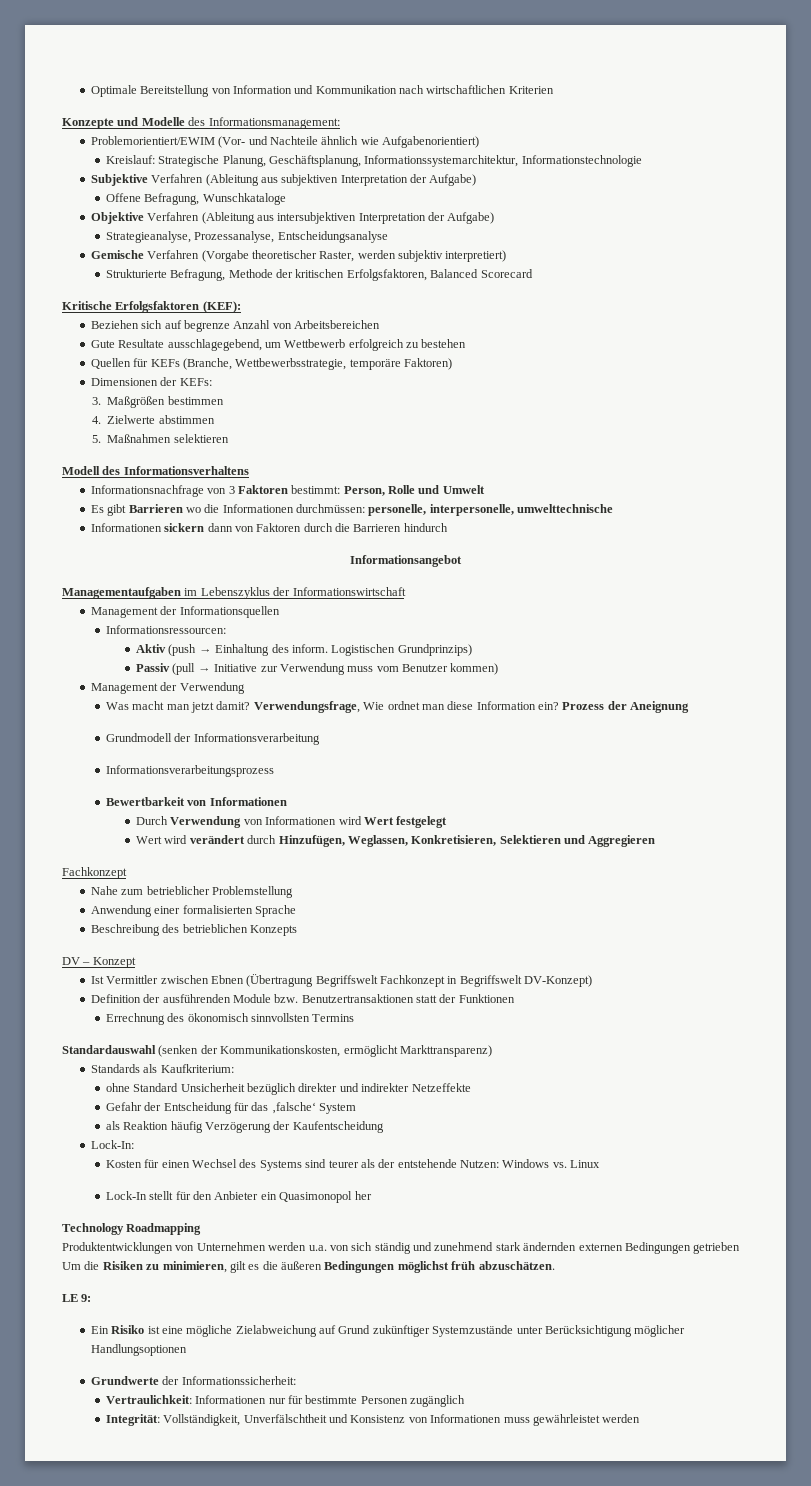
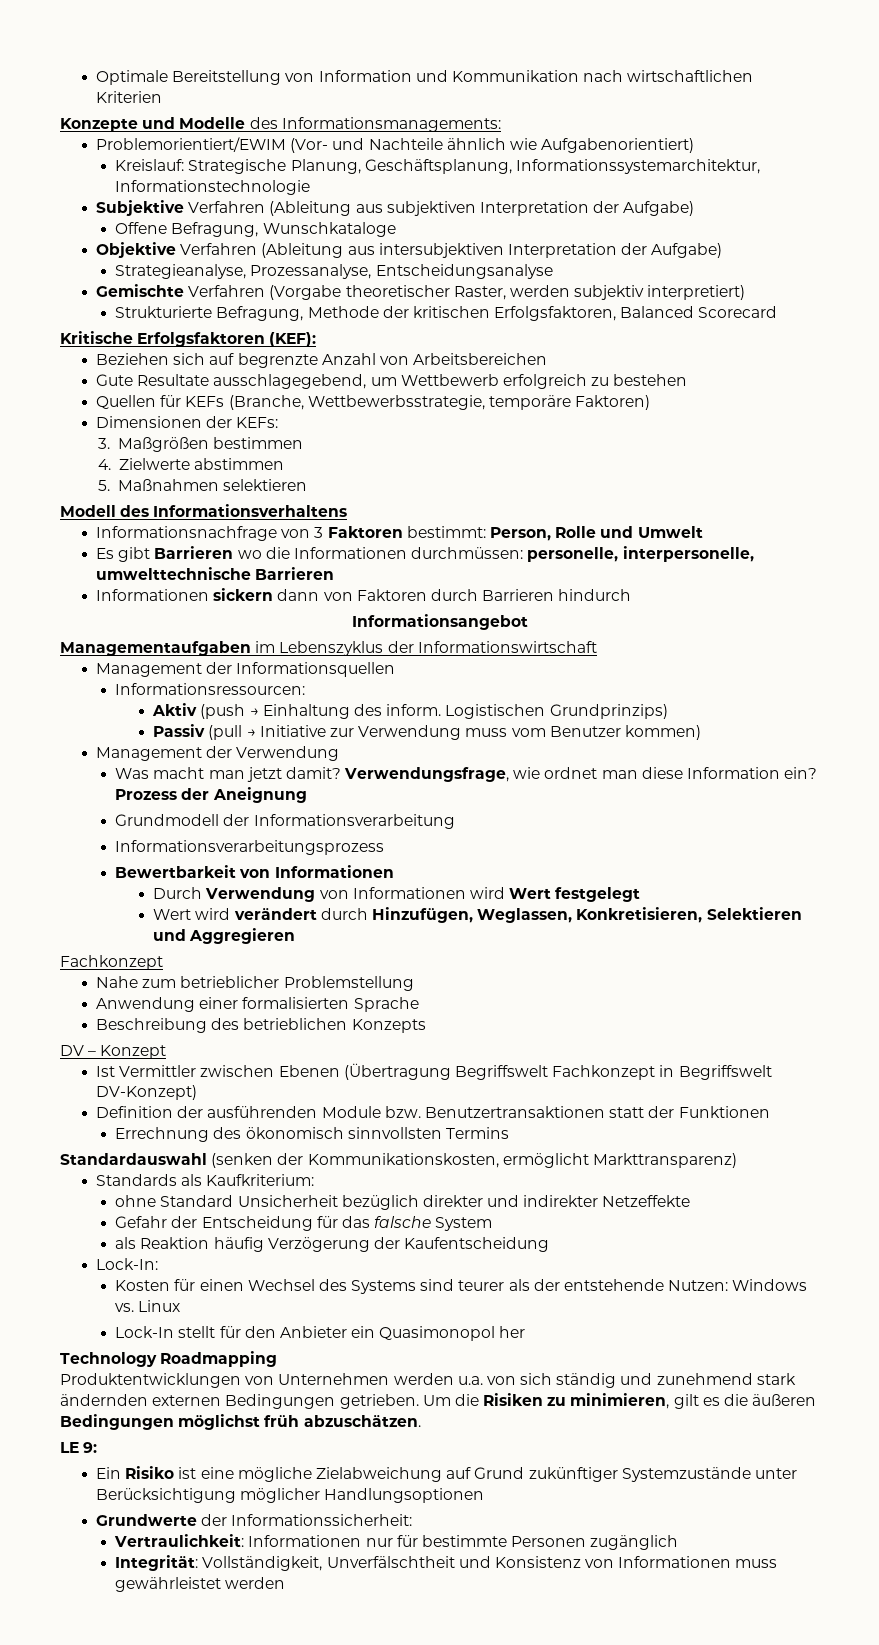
[208,117,340,129] Informationsmanagement: -> [281,117,501,132] Informationsmanagements:
[90,250,144,259] Gemische -> [96,284,185,297] Gemischte
[183,320,230,332] begrenze -> [237,353,318,368] begrenzte
(614, 508) none -> [255,567,335,580] Barrieren
[335,523,351,532] die -> (479, 595) none
[363,702,385,710] Wie -> [513,767,541,779] wie
[210,975,244,984] Ebnen -> [278,1065,340,1077] Ebenen
[271,1102,316,1114] ‚falsche‘ -> [374,1216,432,1228] falsche
[693,1242,741,1254] getrieben -> [339,1394,419,1409] getrieben.

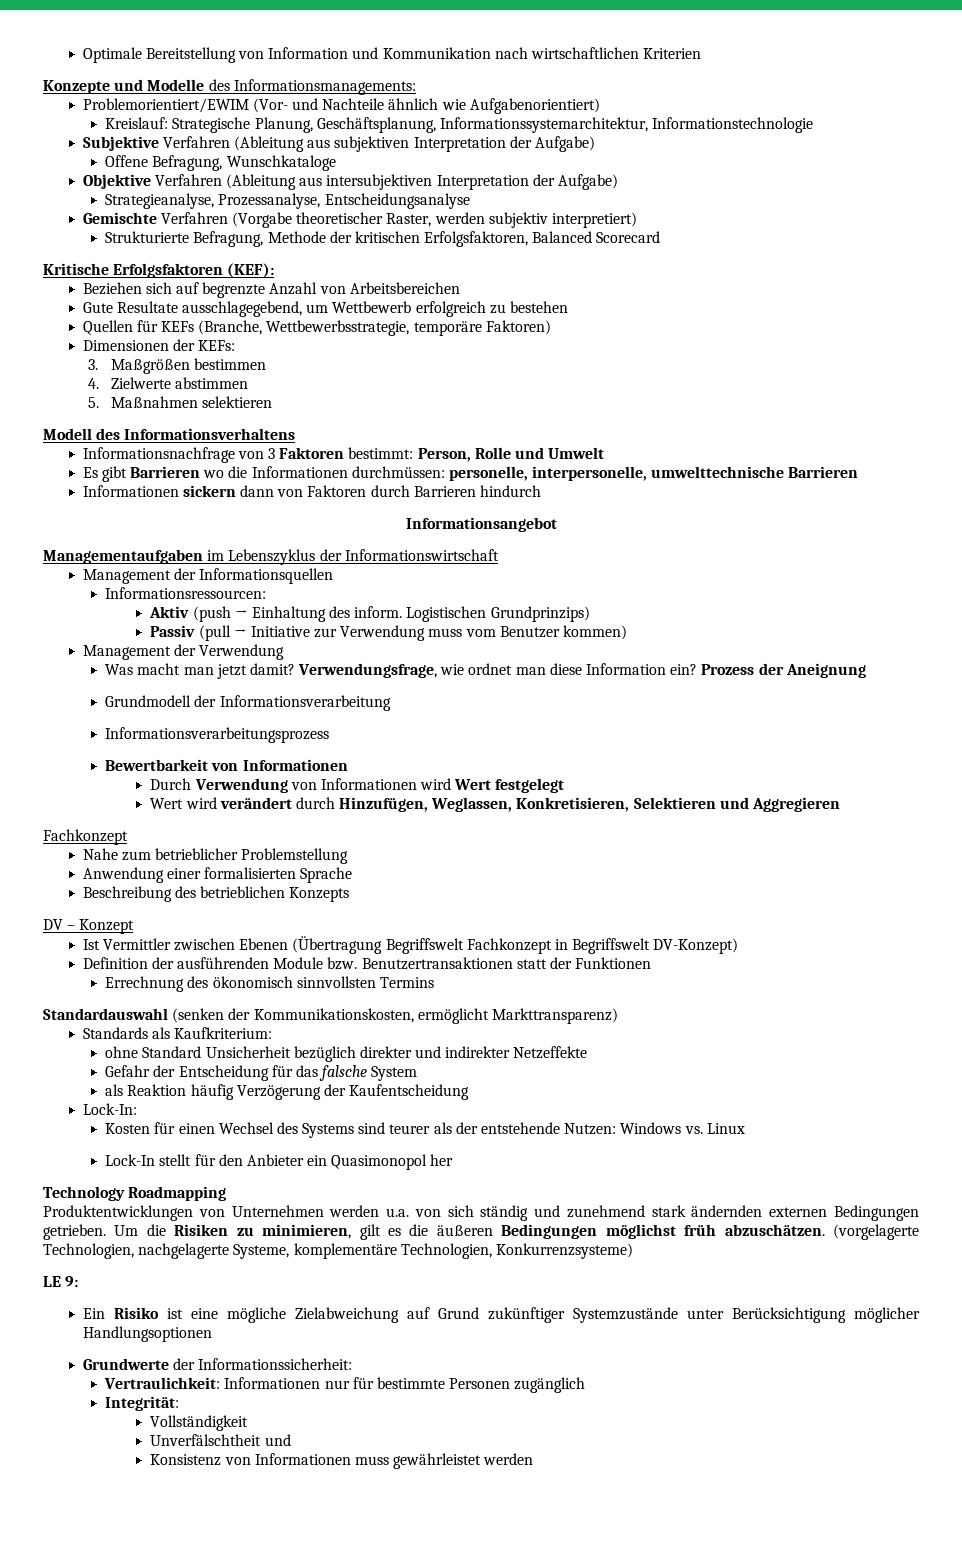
(421, 1421) none -> [833,1224,920,1240] [43,1243,633,1259] (vorgelagerte Technologien, nachgelagerte Systeme, komplementäre Technologien, Konkurrenzsysteme)
[202,1556,323,1571] Vollständigkeit, -> [150,1415,249,1431] // Vollständigkeit //
(491, 1562) none -> (291, 1440) //

